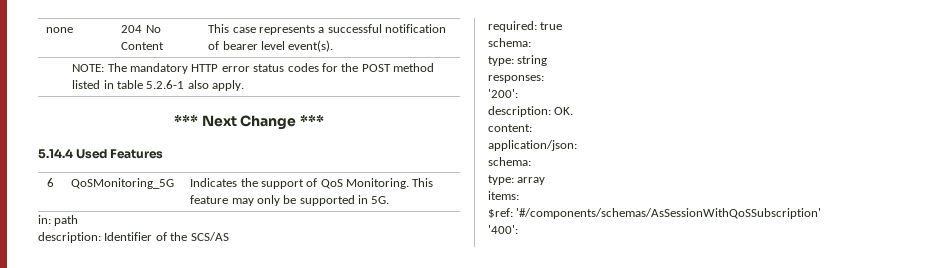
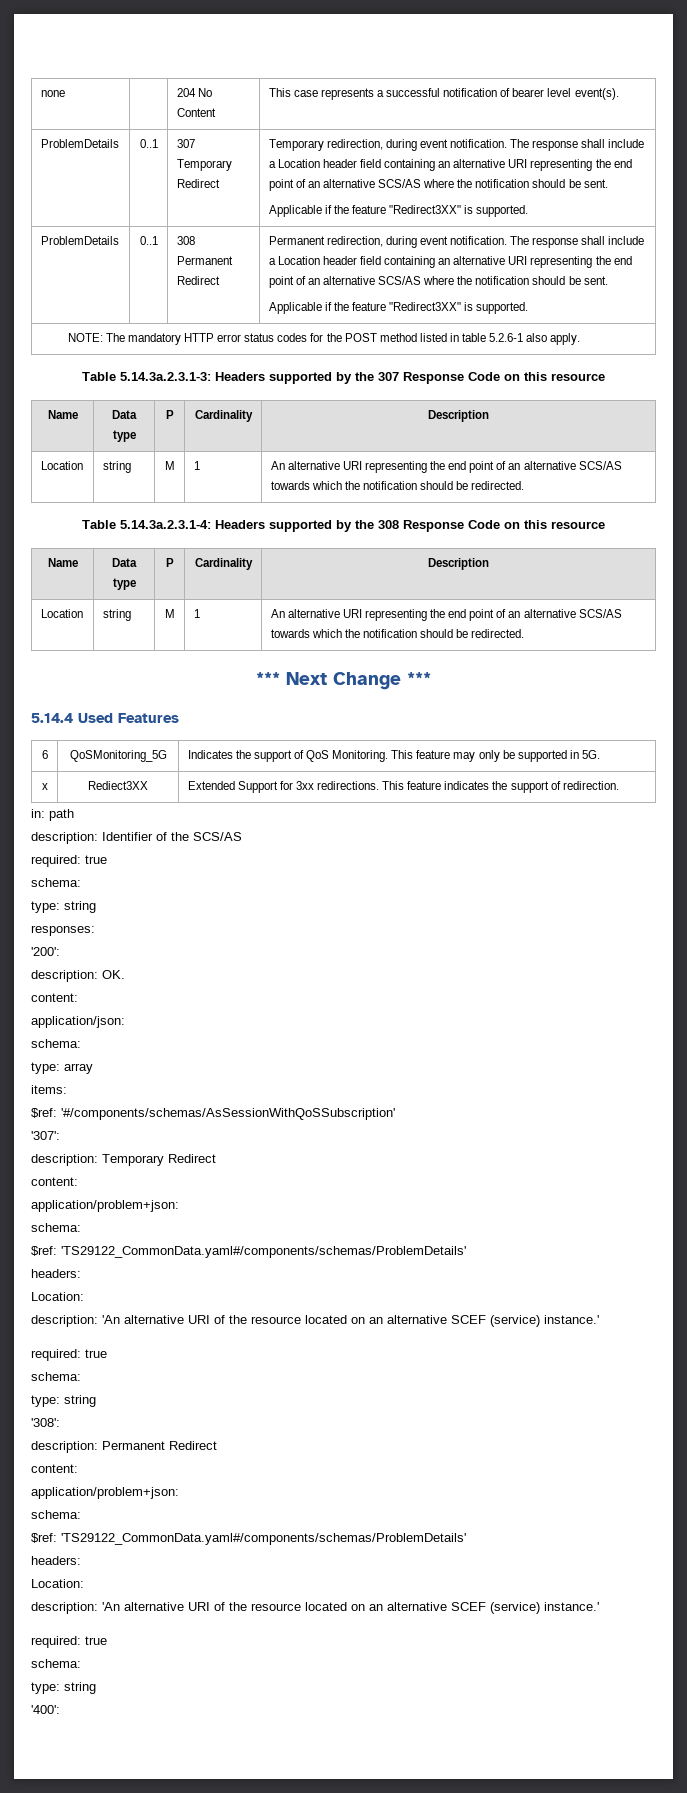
(334, 46) none -> [40,139,119,148] [139,139,158,148] [176,139,195,148] [176,159,232,171] [176,179,220,188] [268,139,645,151] [268,159,632,171] [268,179,608,191] [268,205,529,217] [40,236,119,245] [139,236,158,245] [176,236,195,245] [176,256,233,265] [176,276,220,285] [268,236,645,248] [268,256,632,268] [268,276,608,288] [268,302,529,314] // ProblemDetails | 0..1 | 307 Temporary Redirect | Temporary redirection, during event notification. The response shall include a Location header field containing an alternative URI representing the end point of an alternative SCS/AS where the notification should be sent. // Applicable if the feature "Redirect3XX" is supported. // ProblemDetails | 0..1 | 308 Permanent Redirect | Permanent redirection, during event notification. The response shall include a Location header field containing an alternative URI representing the end point of an alternative SCS/AS where the notification should be sent. // Applicable if the feature "Redirect3XX" is supported.
(245, 85) none -> [82,372,605,384] [47,410,78,419] [112,410,137,419] [112,430,136,442] [165,410,174,419] [194,410,253,422] [428,410,489,422] [40,461,83,470] [102,461,131,473] [164,461,175,470] [193,461,200,470] [270,461,622,473] [270,481,525,490] [82,520,605,532] [47,558,78,567] [112,558,137,567] [112,578,136,590] [165,558,174,567] [194,558,253,570] [428,558,489,570] [40,609,83,618] [102,609,131,621] [164,609,175,618] [193,609,200,618] [270,609,622,621] [270,629,525,638] // Table 5.14.3a.2.3.1-3: Headers supported by the 307 Response Code on this resource // Name | Data type | P | Cardinality | Description // Location | string | M | 1 | An alternative URI representing the end point of an alternative SCS/AS towards which the notification should be redirected. // Table 5.14.3a.2.3.1-4: Headers supported by the 308 Response Code on this resource // Name | Data type | P | Cardinality | Description // Location | string | M | 1 | An alternative URI representing the end point of an alternative SCS/AS towards which the notification should be redirected.
(390, 200) none -> [41,783,48,790] [88,781,148,790] [187,781,619,793] // x | Rediect3XX | Extended Support for 3xx redirections. This feature indicates the support of redirection.
(822, 213) none -> [31,1131,60,1140] [31,1154,216,1166] [31,1177,78,1186] [31,1200,179,1212] [31,1223,81,1232] [31,1246,466,1258] [31,1269,81,1278] [31,1292,84,1301] [31,1315,599,1327] [31,1349,107,1361] [31,1372,81,1381] [31,1395,96,1407] [31,1418,60,1427] [31,1441,217,1453] [31,1464,78,1473] [31,1487,179,1499] [31,1510,81,1519] [31,1533,466,1545] [31,1556,81,1565] [31,1579,84,1588] [31,1602,599,1614] [31,1636,107,1648] [31,1659,81,1668] [31,1682,96,1694] // '307': // description: Temporary Redirect // content: // application/problem+json: // schema: // $ref: 'TS29122_CommonData.yaml#/components/schemas/ProblemDetails' // headers: // Location: // description: 'An alternative URI of the resource located on an alternative SCEF (service) instance.' // required: true // schema: // type: string // '308': // description: Permanent Redirect // content: // application/problem+json: // schema: // $ref: 'TS29122_CommonData.yaml#/components/schemas/ProblemDetails' // headers: // Location: // description: 'An alternative URI of the resource located on an alternative SCEF (service) instance.' // required: true // schema: // type: string

